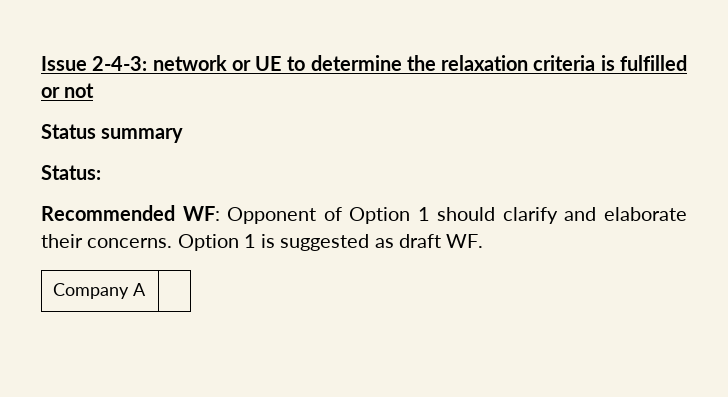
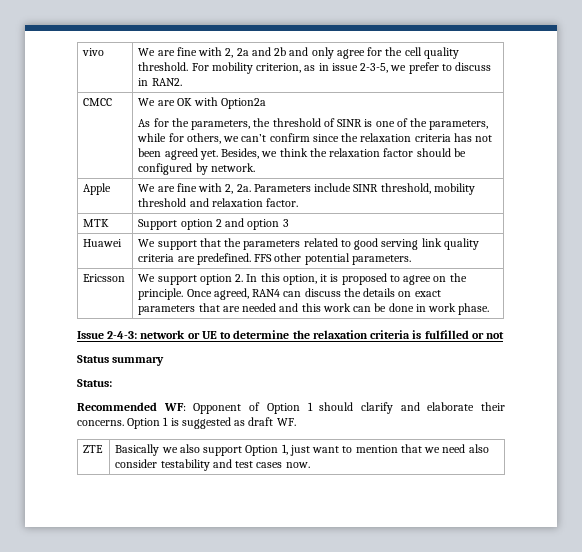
(41, 63) none -> [82,48,105,56] [138,47,459,59] [138,62,492,74] [138,78,182,86] [83,98,113,106] [138,97,267,109] [138,118,489,130] [137,133,493,144] [138,148,466,160] [138,163,255,175] [83,183,112,195] [138,183,475,195] [138,198,299,207] [83,219,110,227] [138,218,289,230] [83,239,123,247] [138,238,479,250] [138,253,411,265] [83,274,126,282] [138,273,467,285] [138,288,441,300] [138,303,490,315] vivo | We are fine with 2, 2a and 2b and only agree for the cell quality threshold. For mobility criterion, as in issue 2-3-5, we prefer to discuss in RAN2. // CMCC | We are OK with Option2a // As for the parameters, the threshold of SINR is one of the parameters, while for others, we can’t confirm since the relaxation criteria has not been agreed yet. Besides, we think the relaxation factor should be configured by network. // Apple | We are fine with 2, 2a. Parameters include SINR threshold, mobility threshold and relaxation factor. // MTK | Support option 2 and option 3 // Huawei | We support that the parameters related to good serving link quality criteria are predefined. FFS other potential parameters. // Ericsson | We support option 2. In this option, it is proposed to agree on the principle. Once agreed, RAN4 can discuss the details on exact parameters that are needed and this work can be done in work phase. //
[52,283,146,299] Company A | -> [83,445,104,453] [115,444,489,456] [115,459,310,471] ZTE | Basically we also support Option 1, just want to mention that we need also consider testability and test cases now.

